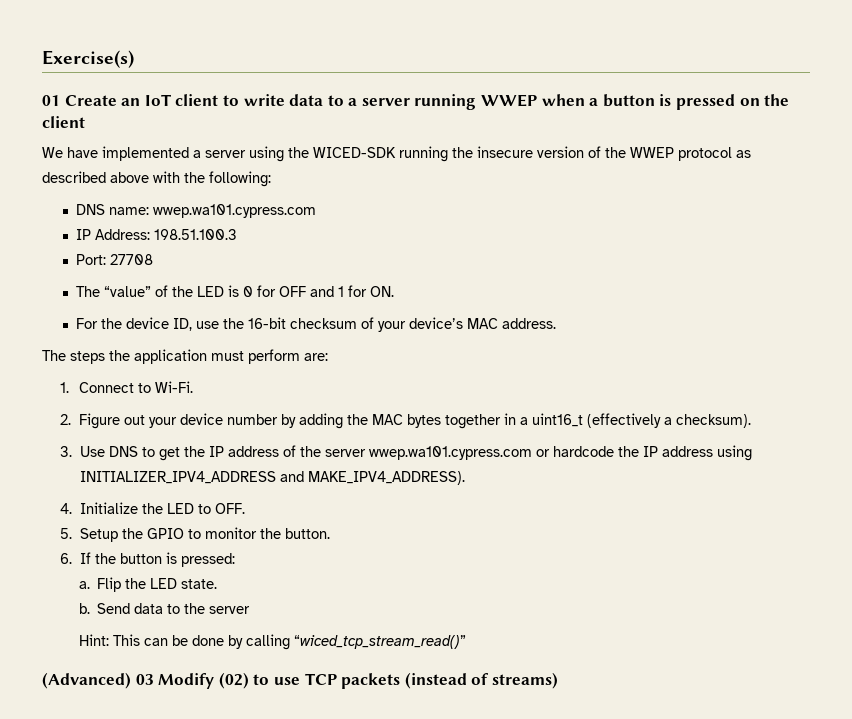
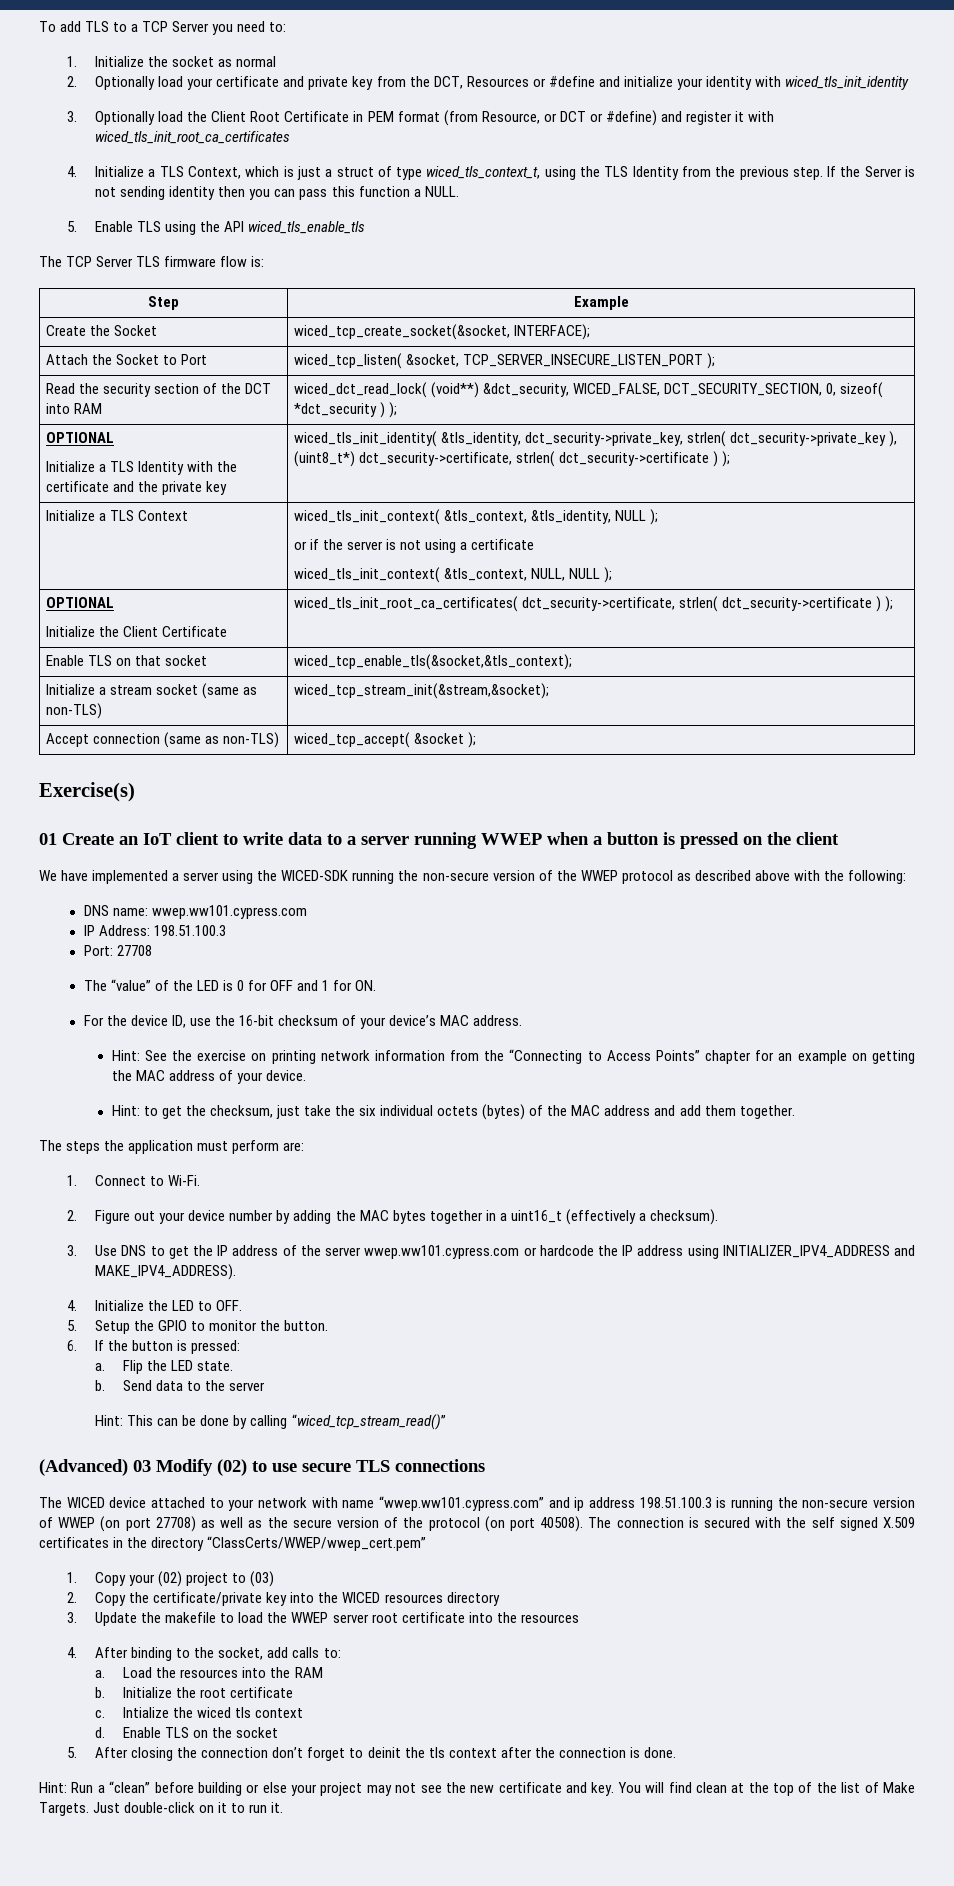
(42, 59) none -> [39,21,287,35] [67,56,277,67] [67,76,910,90] [67,110,775,126] [95,131,291,144] [67,166,915,180] [95,186,459,200] [67,221,366,235] [39,256,265,267] [148,296,179,310] [573,296,629,310] [46,325,158,336] [294,324,591,340] [46,354,208,365] [294,353,716,369] [46,383,272,397] [46,403,103,414] [294,382,884,398] [294,402,398,418] [46,432,115,443] [46,461,238,475] [46,481,228,495] [294,431,898,447] [294,451,731,467] [46,510,189,521] [294,509,659,525] [294,539,535,553] [294,567,613,583] [46,597,115,608] [46,626,228,637] [294,596,894,612] [46,655,208,666] [294,654,573,670] [46,683,258,699] [46,703,103,719] [294,683,550,699] [46,732,280,748] [294,732,477,748] To add TLS to a TCP Server you need to: // 1. Initialize the socket as normal // 2. Optionally load your certificate and private key from the DCT, Resources or #define and initialize your identity with wiced_tls_init_identity // 3. Optionally load the Client Root Certificate in PEM format (from Resource, or DCT or #define) and register it with wiced_tls_init_root_ca_certificates // 4. Initialize a TLS Context, which is just a struct of type wiced_tls_context_t, using the TLS Identity from the previous step. If the Server is not sending identity then you can pass this function a NULL. // 5. Enable TLS using the API wiced_tls_enable_tls // The TCP Server TLS firmware flow is: // Step | Example // Create the Socket | wiced_tcp_create_socket(&socket, INTERFACE); // Attach the Socket to Port | wiced_tcp_listen( &socket, TCP_SERVER_INSECURE_LISTEN_PORT ); // Read the security section of the DCT into RAM | wiced_dct_read_lock( (void**) &dct_security, WICED_FALSE, DCT_SECURITY_SECTION, 0, sizeof( *dct_security ) ); // OPTIONAL // Initialize a TLS Identity with the certificate and the private key | wiced_tls_init_identity( &tls_identity, dct_security->private_key, strlen( dct_security->private_key ), (uint8_t*) dct_security->certificate, strlen( dct_security->certificate ) ); // Initialize a TLS Context | wiced_tls_init_context( &tls_context, &tls_identity, NULL ); // or if the server is not using a certificate // wiced_tls_init_context( &tls_context, NULL, NULL ); // OPTIONAL // Initialize the Client Certificate | wiced_tls_init_root_ca_certificates( dct_security->certificate, strlen( dct_security->certificate ) ); // Enable TLS on that socket | wiced_tcp_enable_tls(&socket,&tls_context); // Initialize a stream socket (same as non-TLS) | wiced_tcp_stream_init(&stream,&socket); // Accept connection (same as non-TLS) | wiced_tcp_accept( &socket ); //
[477,146,533,158] insecure -> [422,872,489,881] non-secure
[153,204,317,218] wwep.wa101.cypress.com -> [151,905,307,919] wwep.ww101.cypress.com
(557, 323) none -> [111,1049,916,1064] [111,1070,306,1084] [111,1104,795,1120] // Hint: See the exercise on printing network information from the “Connecting to Access Points” chapter for an example on getting the MAC address of your device. // Hint: to get the checksum, just take the six individual octets (bytes) of the MAC address and add them together.
[368,446,532,460] wwep.wa101.cypress.com -> [364,1245,520,1259] wwep.ww101.cypress.com
[304,672,558,689] TCP packets (instead of streams) -> [302,1459,485,1472] [39,1496,915,1511] [39,1516,916,1532] [39,1536,427,1551] [67,1571,275,1587] [67,1592,500,1606] [67,1612,579,1626] [67,1647,341,1661] [95,1667,323,1678] [95,1687,294,1698] [95,1707,304,1718] [95,1727,279,1738] [67,1747,676,1761] [39,1781,915,1796] [39,1802,284,1816] secure TLS connections // The WICED device attached to your network with name “wwep.ww101.cypress.com” and ip address 198.51.100.3 is running the non-secure version of WWEP (on port 27708) as well as the secure version of the protocol (on port 40508). The connection is secured with the self signed X.509 certificates in the directory “ClassCerts/WWEP/wwep_cert.pem” // 1. Copy your (02) project to (03) // 2. Copy the certificate/private key into the WICED resources directory // 3. Update the makefile to load the WWEP server root certificate into the resources // 4. After binding to the socket, add calls to: // a. Load the resources into the RAM // b. Initialize the root certificate // c. Intialize the wiced tls context // d. Enable TLS on the socket // 5. After closing the connection don’t forget to deinit the tls context after the connection is done. // Hint: Run a “clean” before building or else your project may not see the new certificate and key. You will find clean at the top of the list of Make Targets. Just double-click on it to run it.

